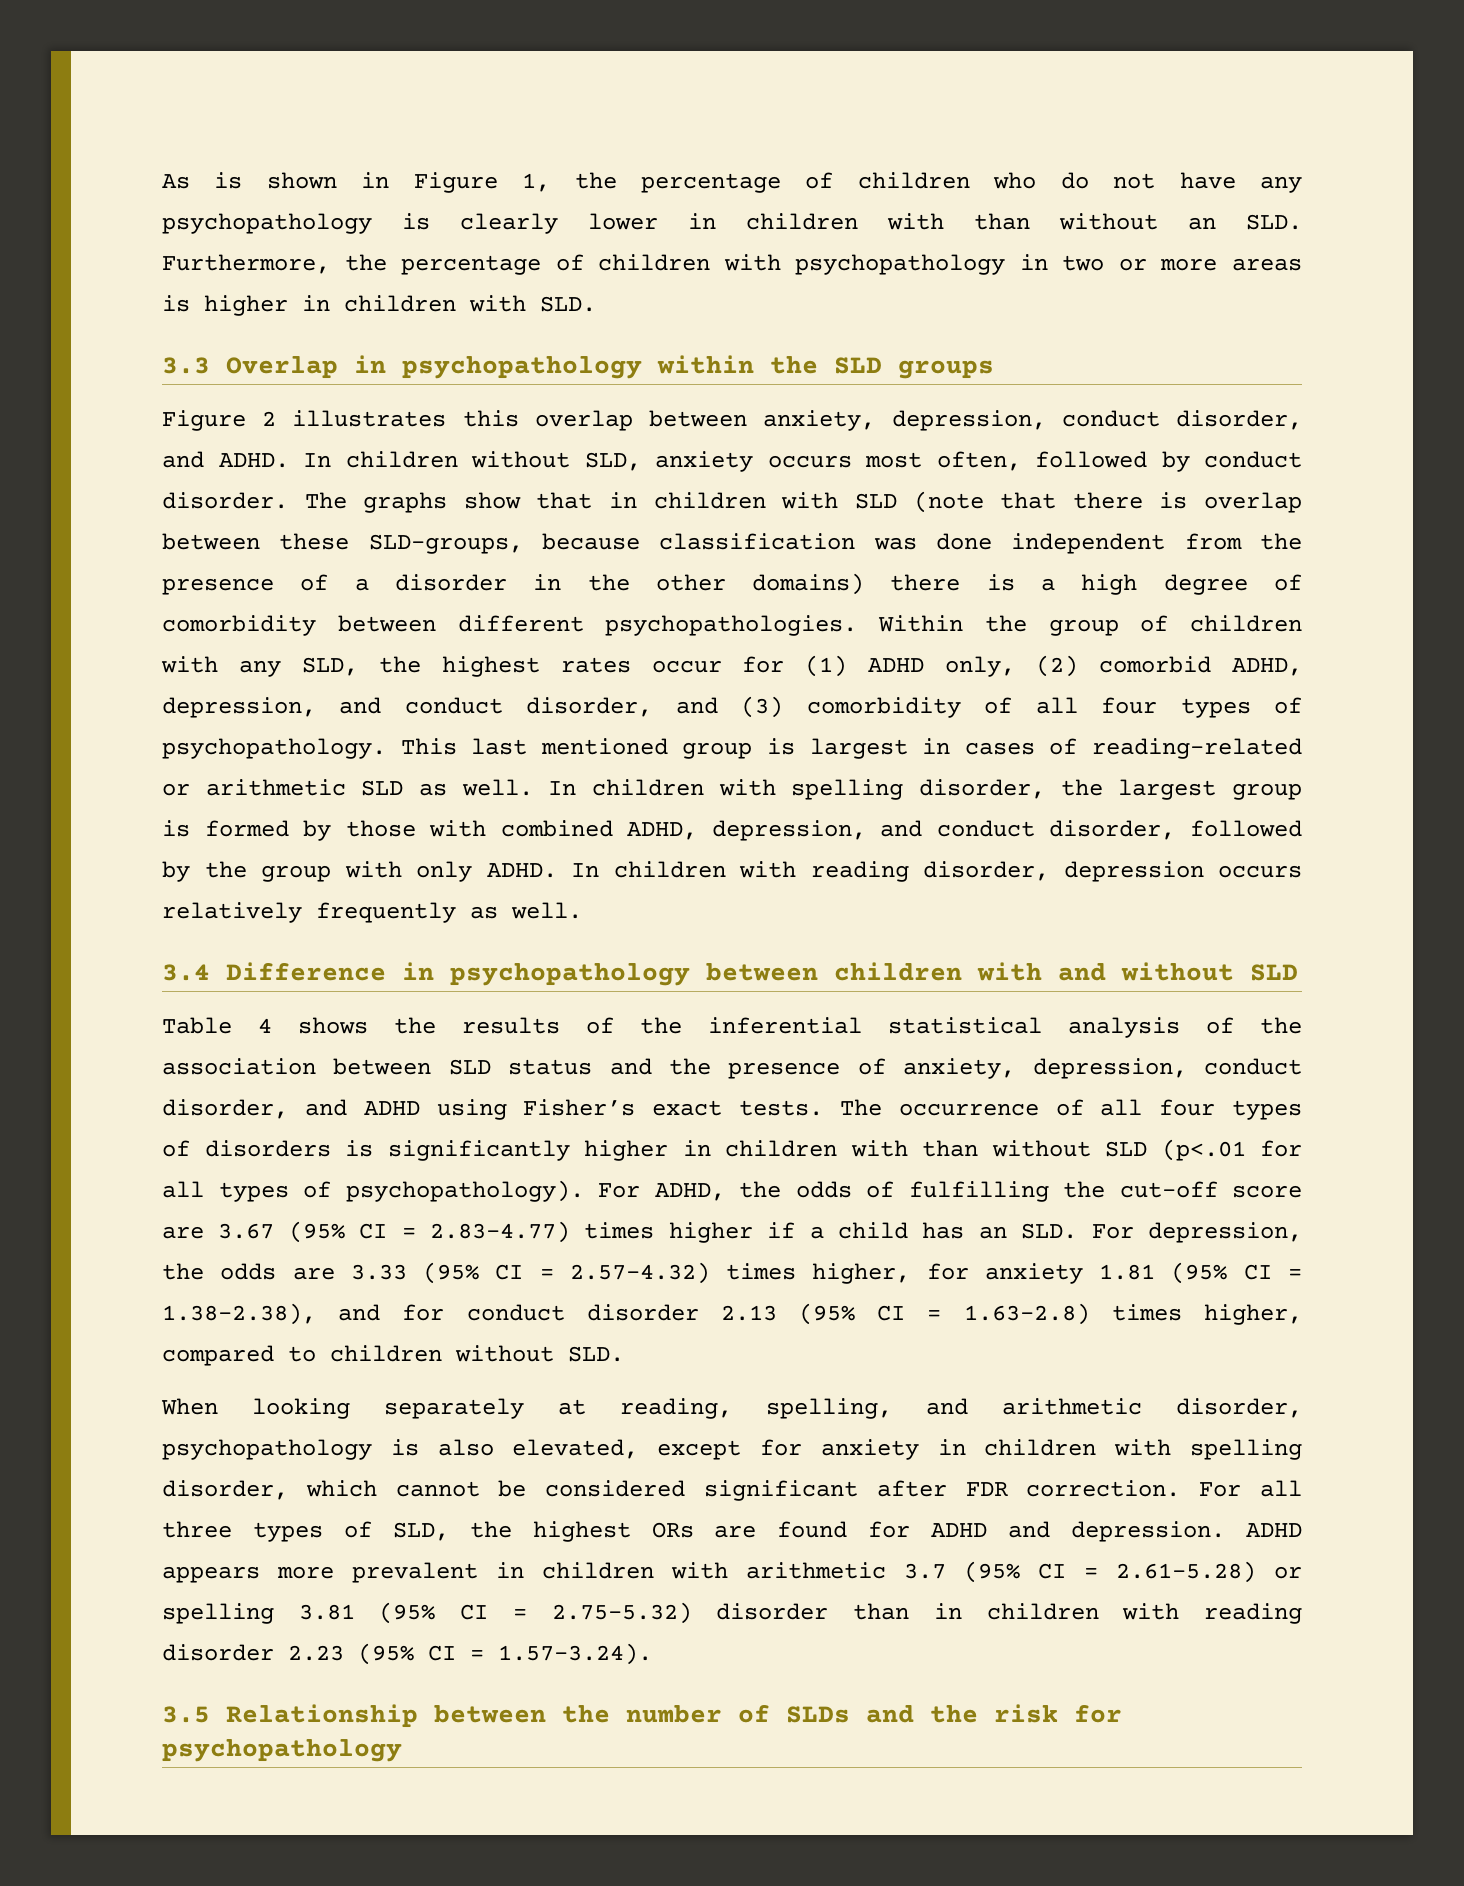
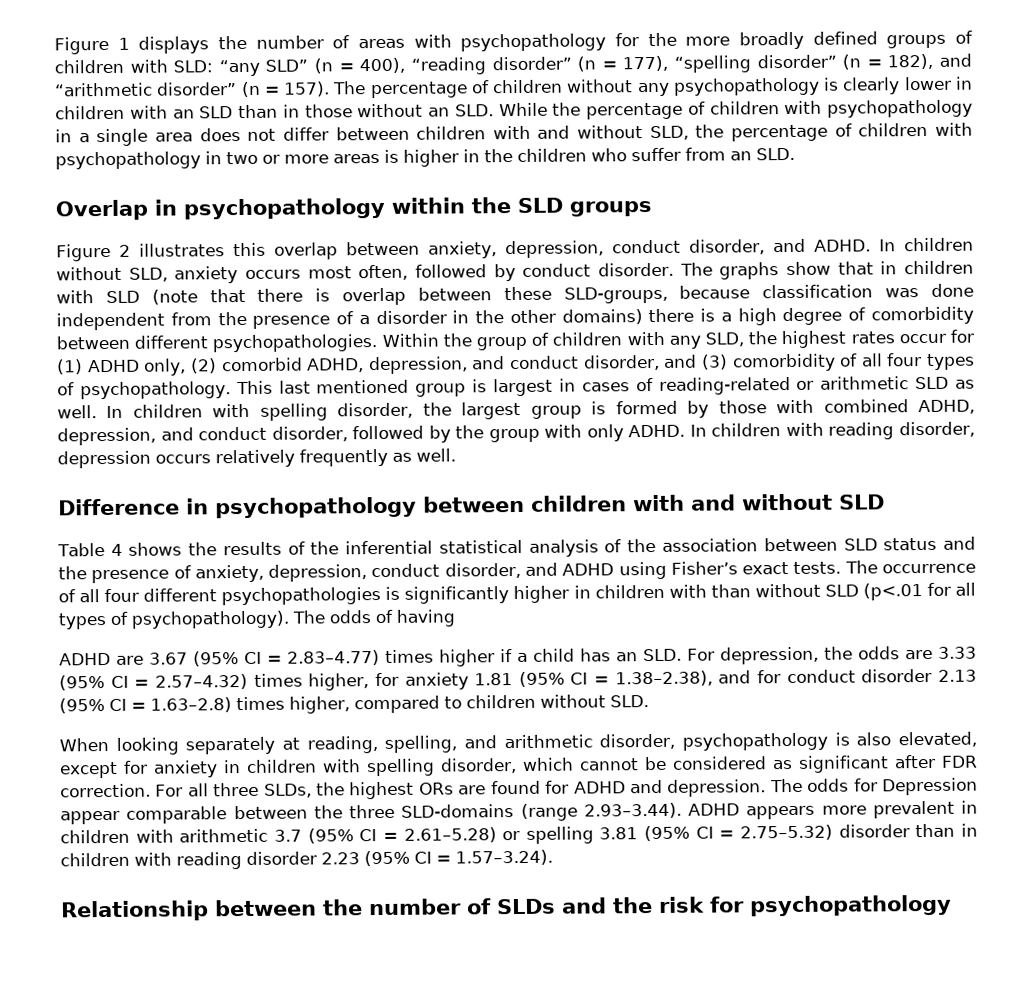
[162,172,1236,193] As is shown in Figure 1, the percentage of children who do not have -> [54,30,973,55] [54,53,972,77] [54,79,634,99] Figure 1 displays the number of areas with psychopathology for the more broadly defined groups of children with SLD: “any SLD” (n = 400), “reading disorder” (n = 177), “spelling disorder” (n = 182), and “arithmetic disorder” (n = 157). The percentage of children without
[974,213,1302,230] [162,254,330,274] than without an SLD. Furthermore, -> [172,99,973,120] [55,125,689,147] an SLD than in those without an SLD. While the percentage of children with psychopathology in a single area does not differ between children with and without SLD,
[344,295,596,312] [162,357,210,374] children with SLD. // 3.3 -> [484,147,795,163] the children who suffer from an SLD. //
[162,964,210,981] 3.4 -> (456, 455) none
[1232,1100,1303,1120] [162,1140,331,1157] types of disorders -> [143,586,382,606] different psychopathologies
[598,1181,1302,1202] For ADHD, the odds of fulfilling the cut-off score -> [292,609,455,627] [59,652,111,666] The odds of having // ADHD
(686, 1488) none -> [772,759,793,770] as
[252,1521,449,1542] types of SLD, -> [263,783,312,798] SLDs,
(1226, 1531) none -> [769,777,978,796] [60,802,682,825] The odds for Depression appear comparable between the three SLD-domains (range 2.93–3.44).
[162,1706,210,1723] 3.5 -> (553, 857) none

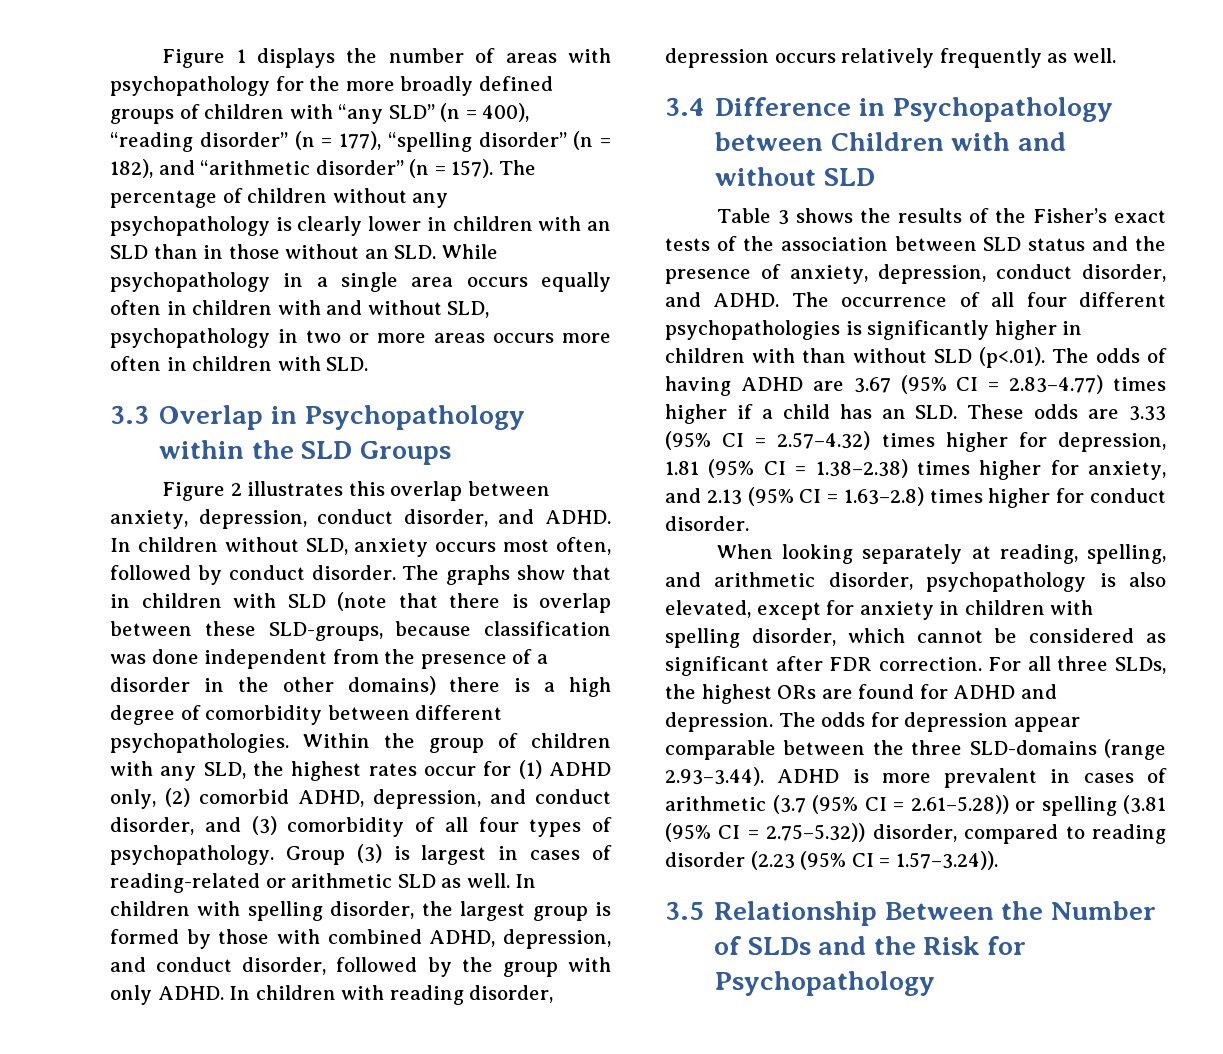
[173,60,214,73] SLD: -> (333, 111) none
[552,100,823,120] the percentage of children with -> (498, 251) none
[199,126,410,142] does not differ between -> [466,272,611,292] [110,300,187,315] occurs equally often in
[695,122,973,142] the percentage of children with -> (490, 309) none
[384,147,795,167] is higher in the children who suffer from an SLD. // -> [493,333,611,343] [110,356,369,371] [110,405,149,424] occurs more often in children with SLD. // 3.3
[183,197,385,220] psychopathology -> [304,405,526,430] Psychopathology
[569,200,652,217] groups -> [359,441,451,465] Groups
[235,379,467,397] This last mentioned group -> [285,844,382,865] Group (3)
(456, 455) none -> [665,97,705,116] 3.4
[215,495,627,519] psychopathology between children -> [892,97,1114,122] [715,132,944,151] Psychopathology between Children
[110,543,123,556] 4 -> [778,210,790,225] 3
[345,539,599,557] inferential statistical analysis -> [1033,208,1166,223] [665,238,710,251] Fisher’s exact tests
[562,561,842,580] ADHD using Fisher’s exact tests. -> [713,293,780,307] ADHD.
[862,582,976,601] [58,610,289,630] (p<.01 for all types of psychopathology). -> [979,347,1045,368] (p<.01).
(455, 618) // -> (731, 386) none
[687,646,853,665] For depression, the -> [967,404,1025,419] These
[308,672,469,691] higher, for anxiety -> [945,432,1166,452] higher for depression,
[614,668,933,687] 1.38–2.38), and for conduct disorder -> [815,459,1166,480] [665,488,701,503] 1.38–2.38) times higher for anxiety, and
[289,694,649,714] higher, compared to children without SLD. -> [988,488,1166,508] [665,516,749,531] higher for conduct disorder.
[881,777,978,796] Depression -> [904,712,1009,732] depression
[746,805,816,820] appears -> [852,769,869,783] is
[60,827,497,844] children with arithmetic 3.7 (95% CI = 2.61–5.28) -> [1083,768,1167,783] [665,795,1009,814] cases of arithmetic (3.7 (95% CI = 2.61–5.28))
[599,823,978,842] [60,852,172,867] 3.81 (95% CI = 2.75–5.32) disorder than in children with -> [1123,795,1166,814] [665,823,1085,844] (3.81 (95% CI = 2.75–5.32)) disorder, compared to
[321,849,553,867] [60,898,462,922] 2.23 (95% CI = 1.57–3.24). // Relationship between the number -> [750,851,998,870] [665,901,1156,926] (2.23 (95% CI = 1.57–3.24)). // 3.5 Relationship Between the Number
[658,894,952,917] risk for psychopathology -> [922,936,1027,955] [714,971,936,996] Risk for Psychopathology

